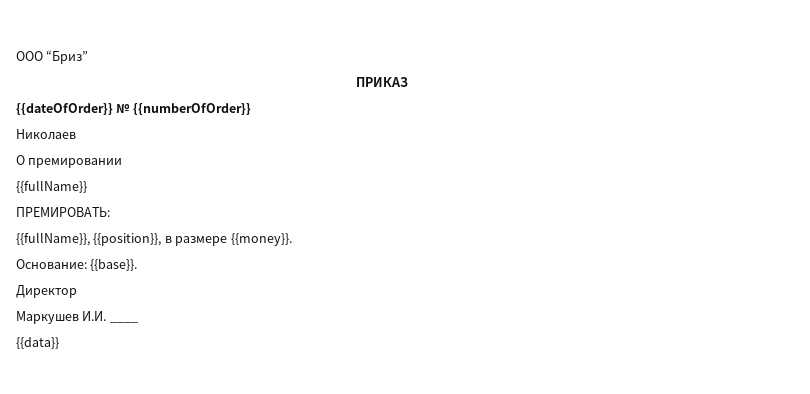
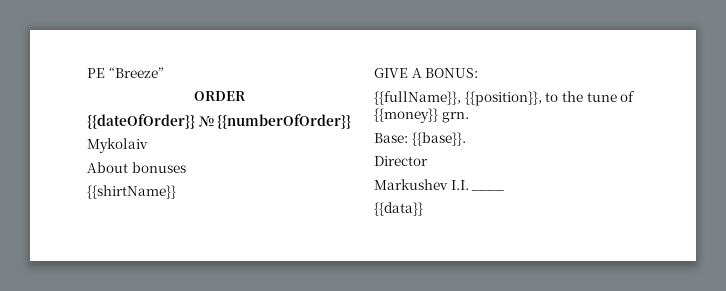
[16,50,89,64] [356,77,408,87] ООО “Бриз” // ПРИКАЗ -> [87,67,164,78] [194,91,246,101] PE “Breeze” // ORDER
[16,129,76,139] [16,155,123,168] [16,180,87,193] [16,207,110,217] [16,232,292,246] [16,259,138,271] [16,285,77,298] [16,311,107,324] Николаев // О премировании // {{fullName}} // ПРЕМИРОВАТЬ: // {{fullName}}, {{position}}, в размере {{money}}. // Основание: {{base}}. // Директор // Маркушев И.И. -> [87,138,148,153] [87,162,186,173] [87,185,176,199] [374,68,479,78] [374,91,636,106] [374,108,469,123] [374,132,466,146] [374,156,428,166] [374,179,469,190] Mykolaiv // About bonuses // {{shirtName}} // GIVE A BONUS: // {{fullName}}, {{position}}, to the tune of {{money}} grn. // Base: {{base}}. // Director // Markushev I.I.

